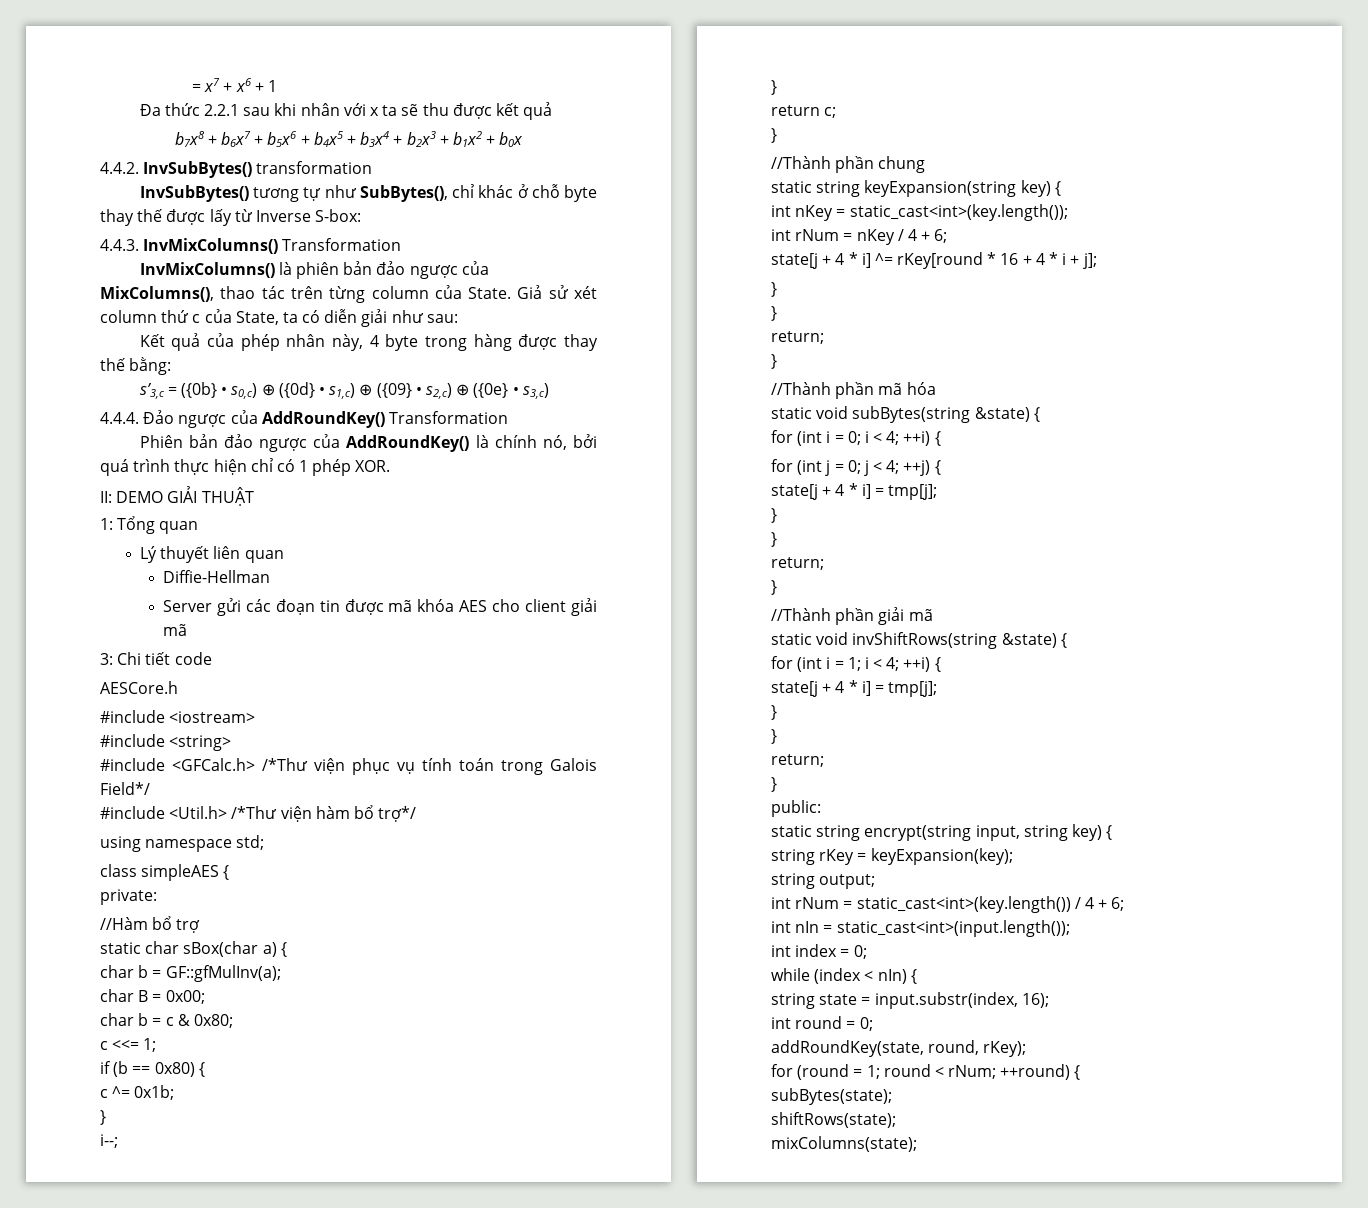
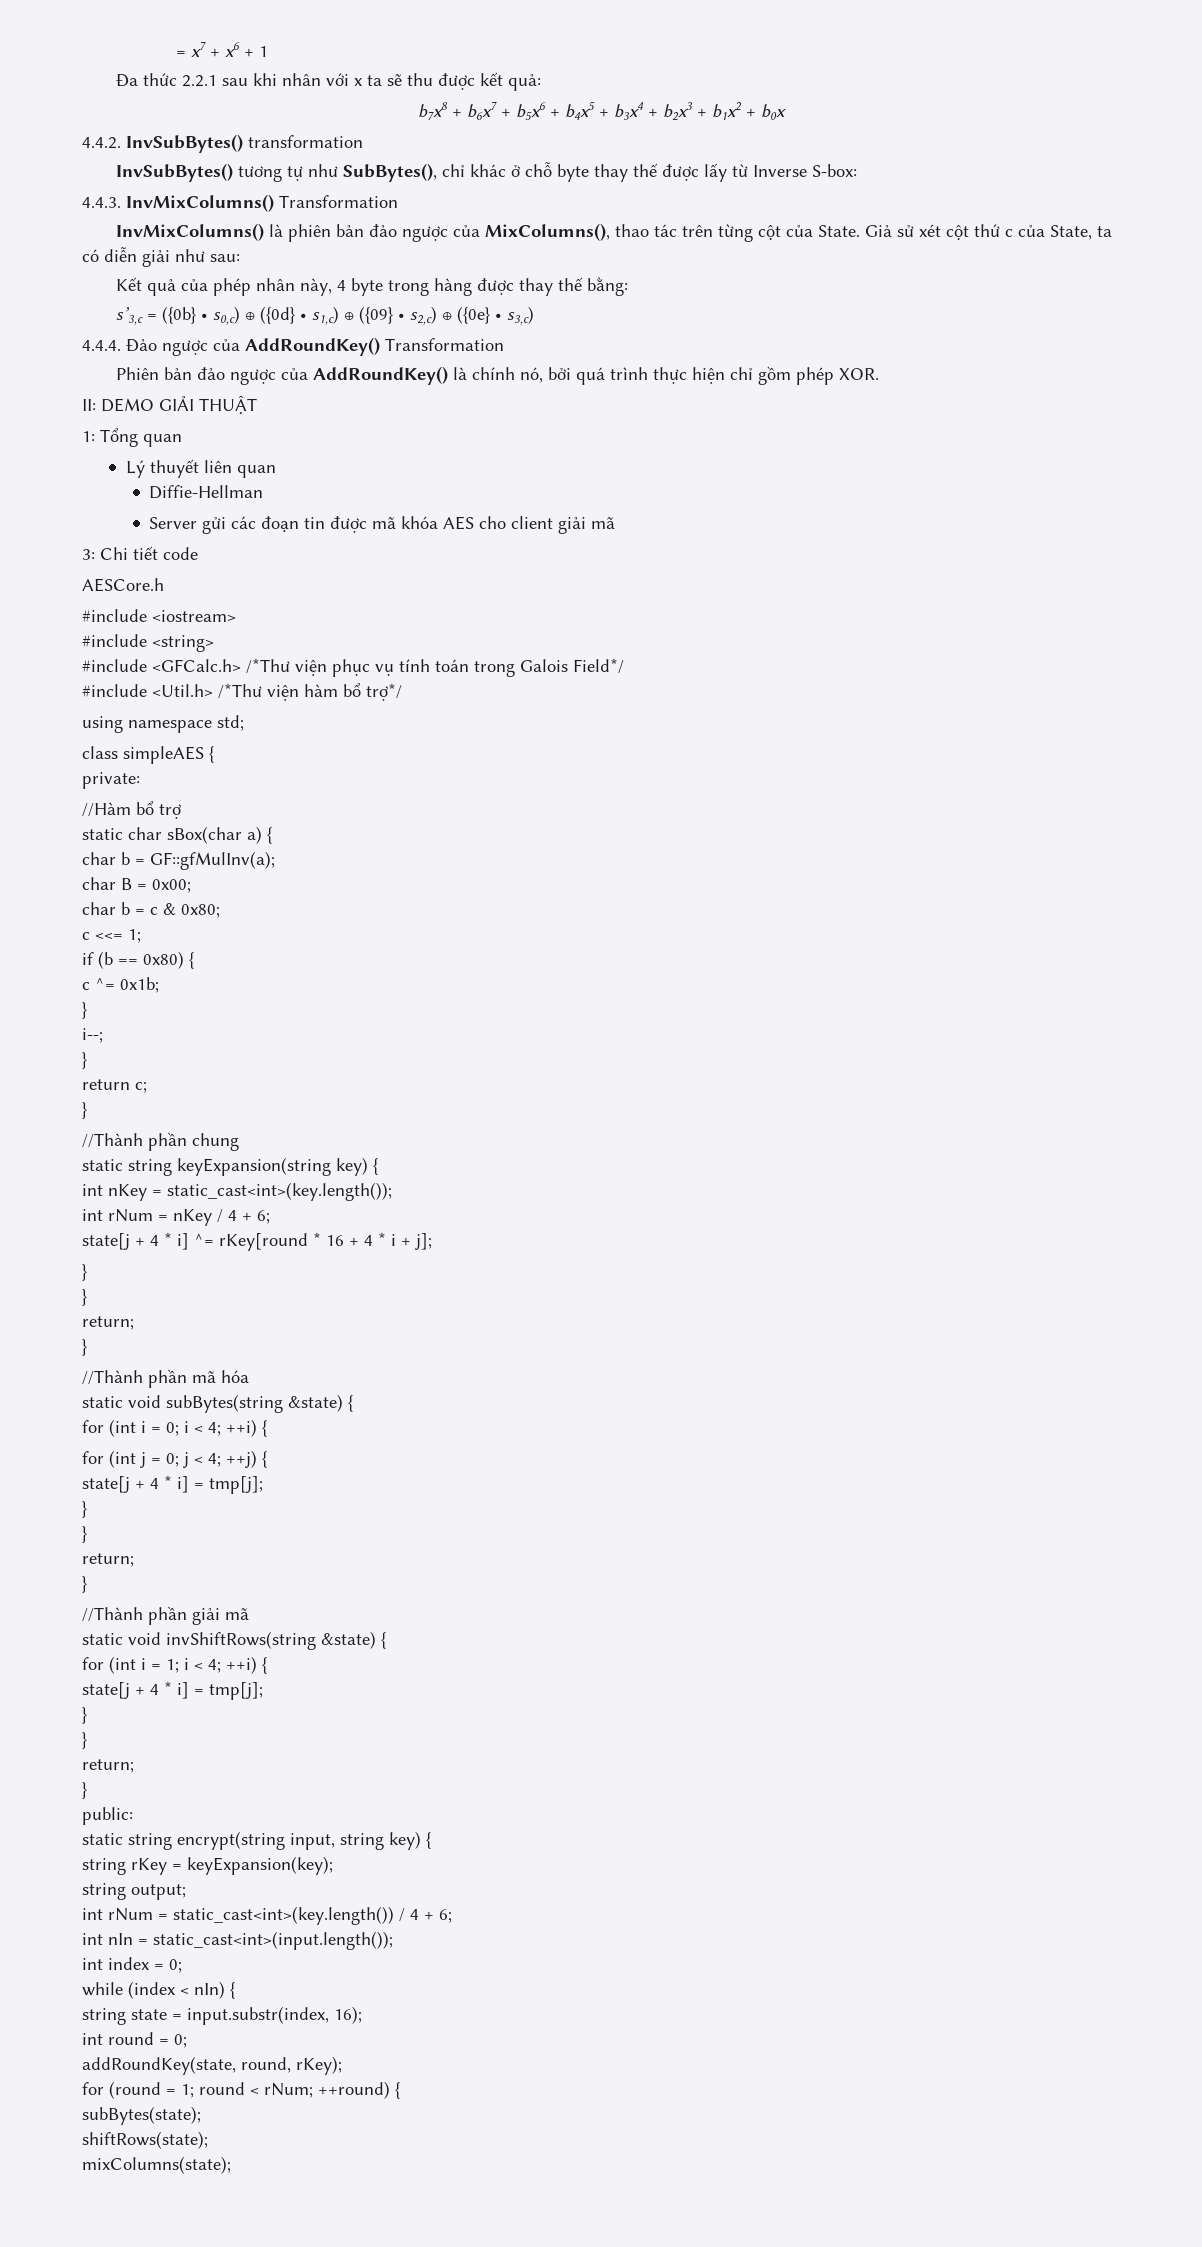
[523,102,553,120] quả -> [508,74,542,91] quả:
[371,286,429,299] column -> [758,225,782,240] cột
[100,310,157,323] column -> [946,225,970,240] cột
[276,459,309,472] có 1 -> [758,366,792,385] gồm

